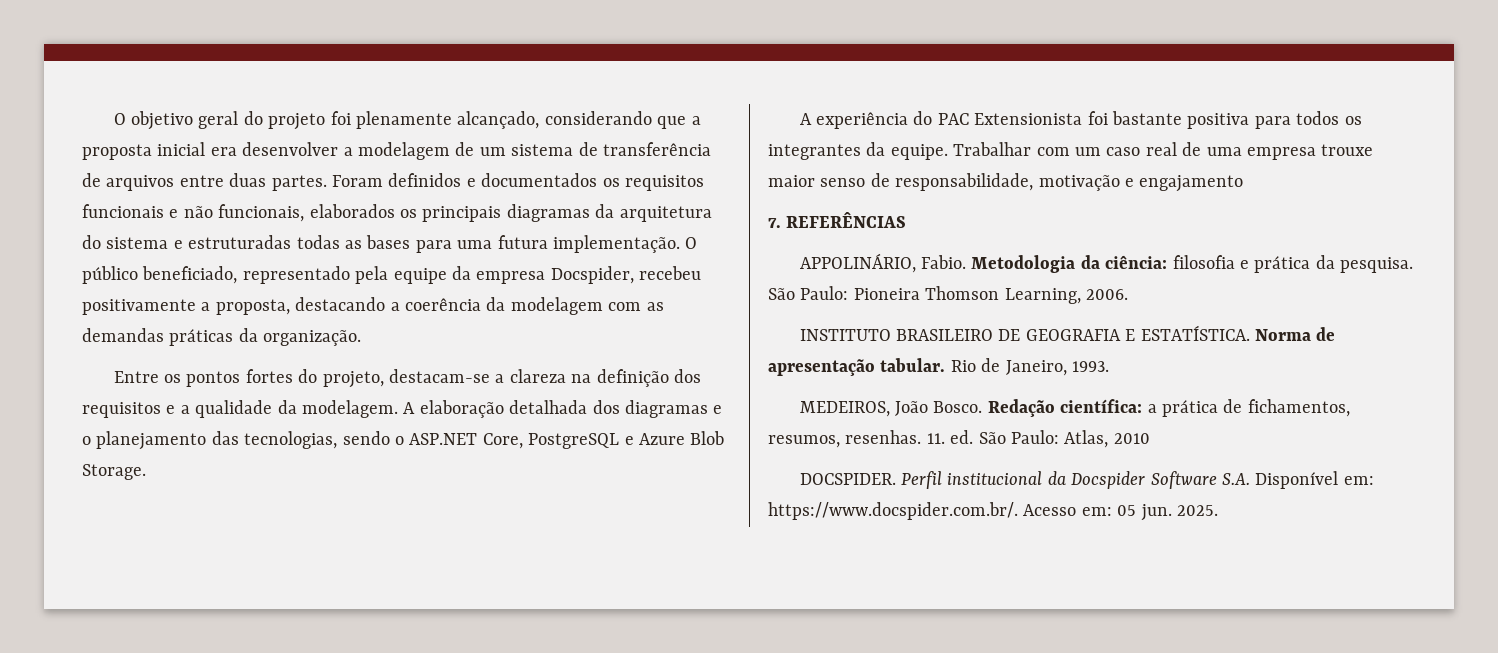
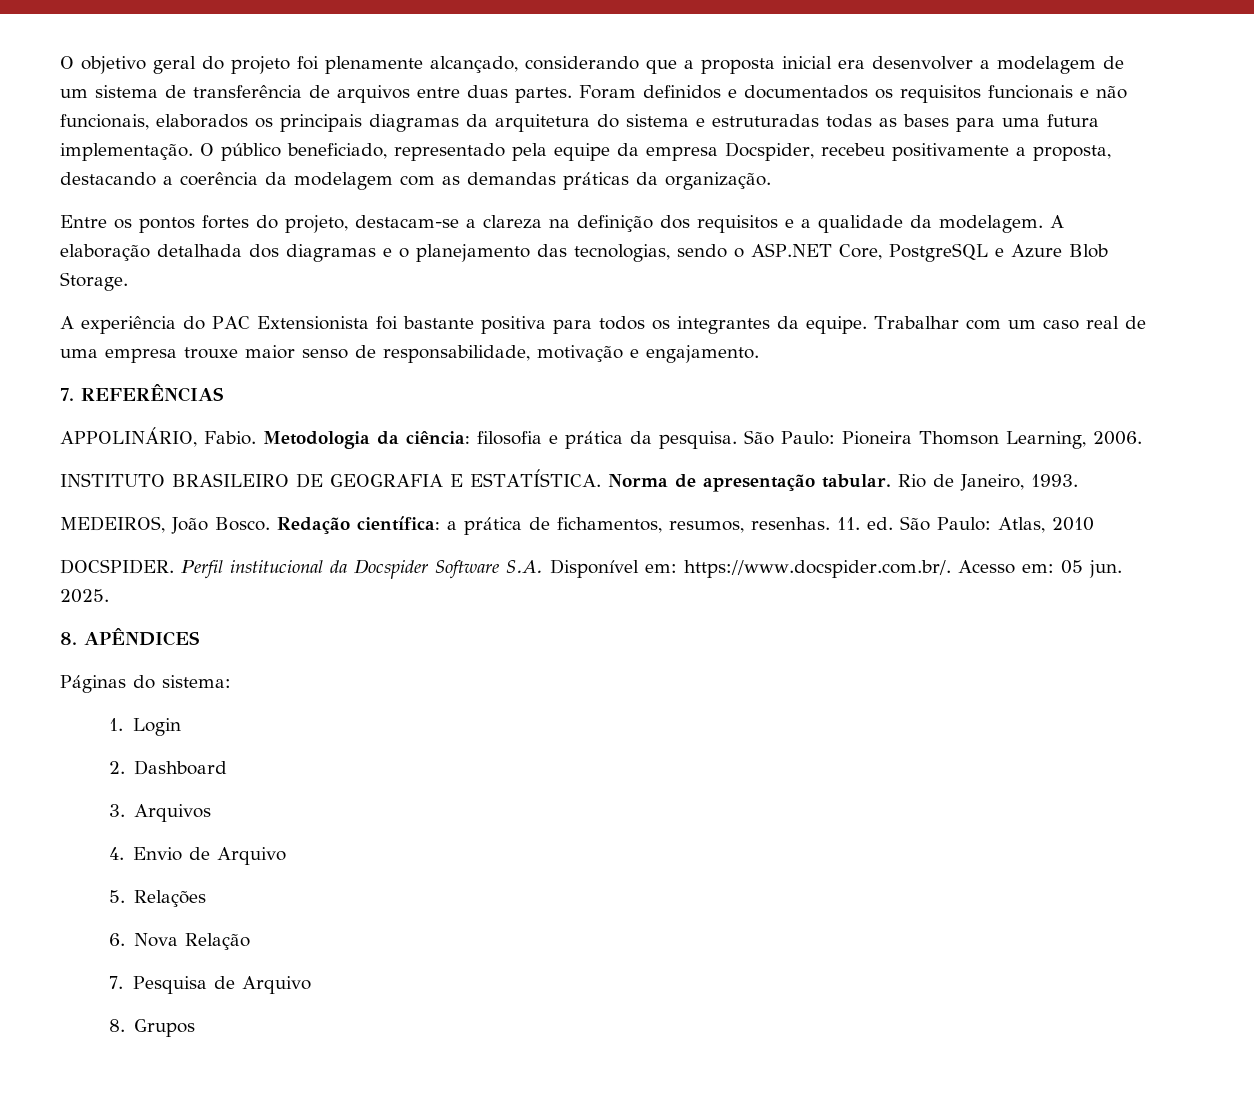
[1139,175,1244,192] engajamento -> [646,345,759,363] engajamento.
(1218, 510) none -> [60,628,200,646] [60,675,231,693] [108,718,182,736] [108,760,228,775] [108,804,212,822] [108,847,287,865] [108,890,207,907] [108,933,251,950] [108,976,312,994] [108,1019,196,1037] // 8. APÊNDICES // Páginas do sistema: // 1. Login // 2. Dashboard // 3. Arquivos // 4. Envio de Arquivo // 5. Relações // 6. Nova Relação // 7. Pesquisa de Arquivo // 8. Grupos

